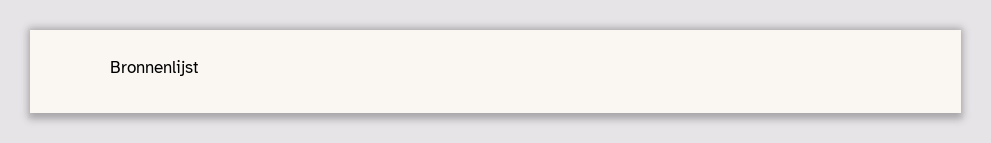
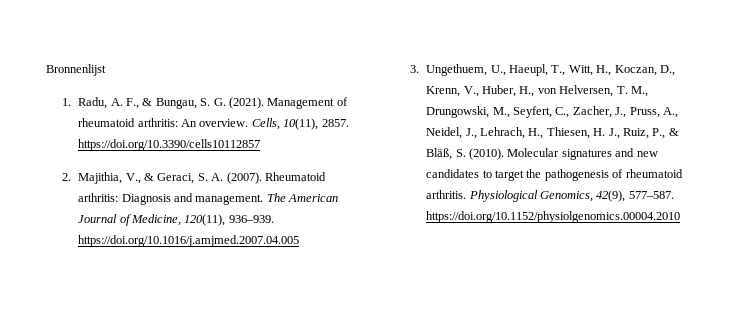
(199, 68) none -> [62,97,348,109] [78,118,349,130] [78,139,261,151] [62,172,326,184] [78,193,339,205] [78,214,274,226] [78,235,300,247] [410,64,675,76] [426,85,648,97] [426,106,678,118] [426,127,679,139] [426,148,658,160] [426,169,683,181] [426,190,674,202] [426,211,681,223] // 1. Radu, A. F., & Bungau, S. G. (2021). Management of rheumatoid arthritis: An overview. Cells, 10(11), 2857. https://doi.org/10.3390/cells10112857 // 2. Majithia, V., & Geraci, S. A. (2007). Rheumatoid arthritis: Diagnosis and management. The American Journal of Medicine, 120(11), 936–939. https://doi.org/10.1016/j.amjmed.2007.04.005 // 3. Ungethuem, U., Haeupl, T., Witt, H., Koczan, D., Krenn, V., Huber, H., von Helversen, T. M., Drungowski, M., Seyfert, C., Zacher, J., Pruss, A., Neidel, J., Lehrach, H., Thiesen, H. J., Ruiz, P., & Bläß, S. (2010). Molecular signatures and new candidates to target the pathogenesis of rheumatoid arthritis. Physiological Genomics, 42(9), 577–587. https://doi.org/10.1152/physiolgenomics.00004.2010

